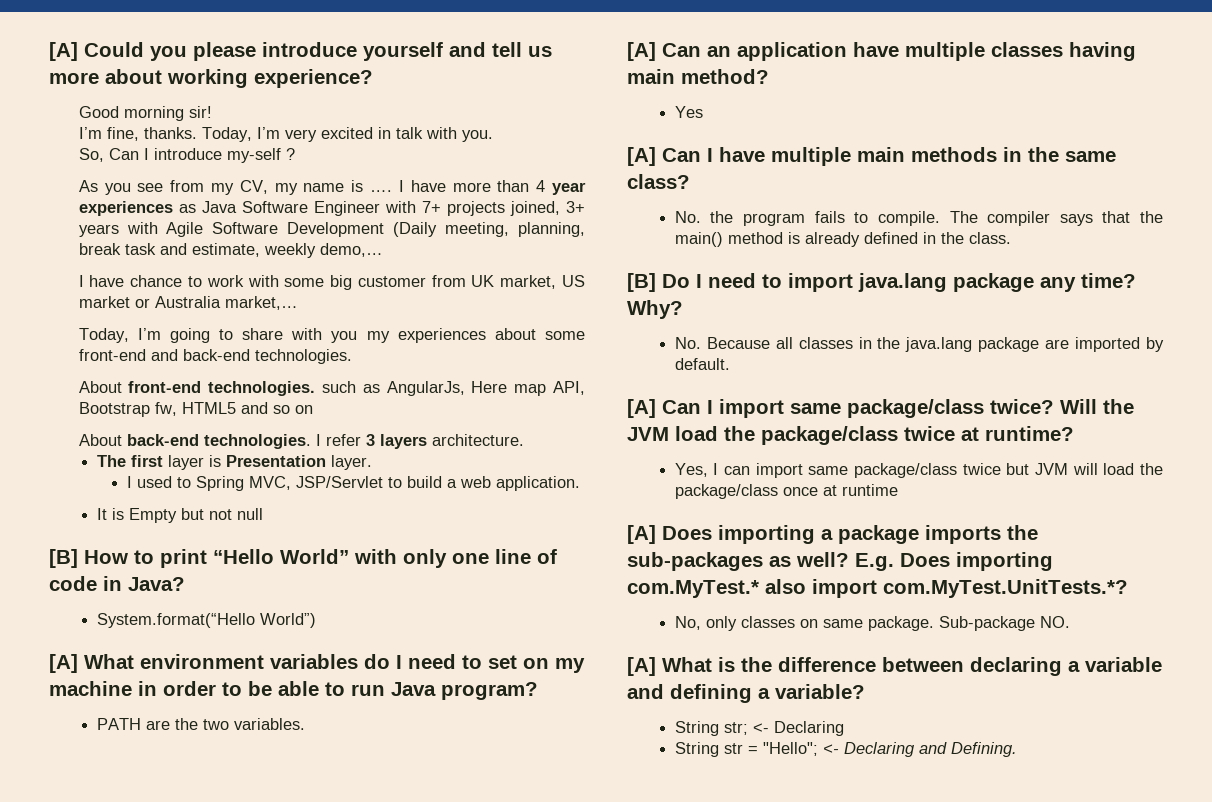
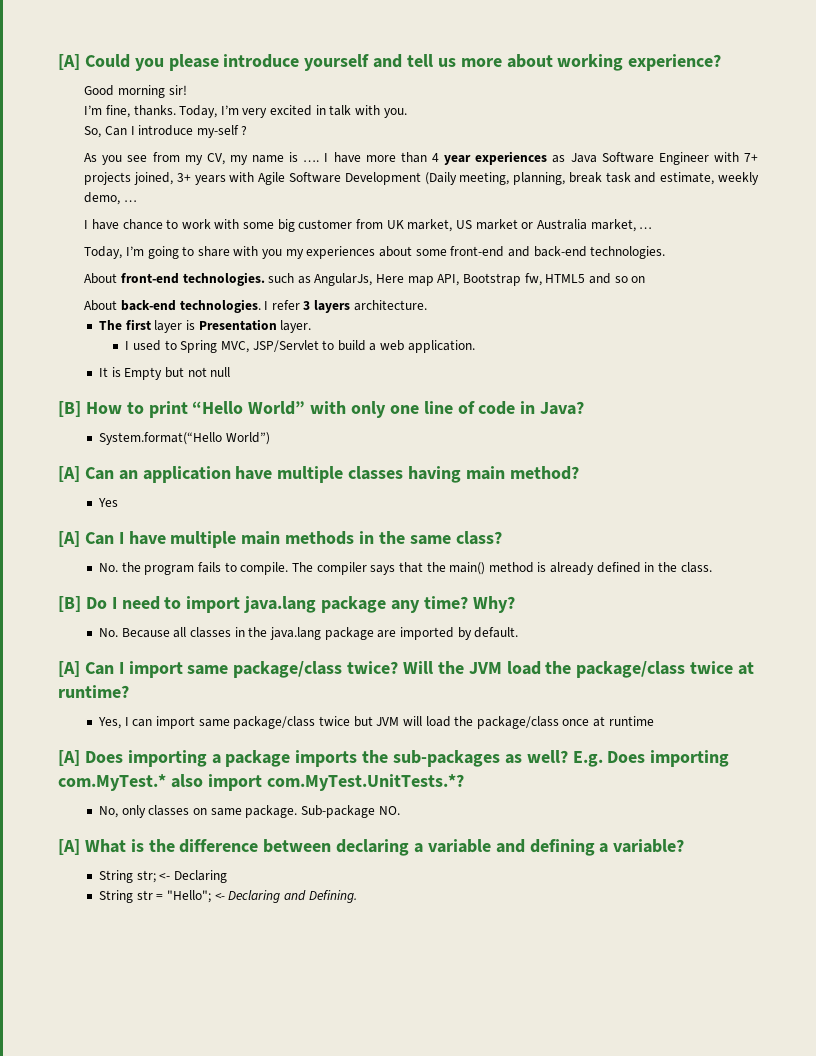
[319,243,383,257] demo,… -> [84,192,137,205] demo, …
[224,296,298,310] market,… -> [590,219,653,232] market, …
[49,654,585,673] [49,681,538,700] [96,718,305,730] // [A] What environment variables do I need to set on my machine in order to be able to run Java program? // PATH are the two variables. -> (270, 438) none

